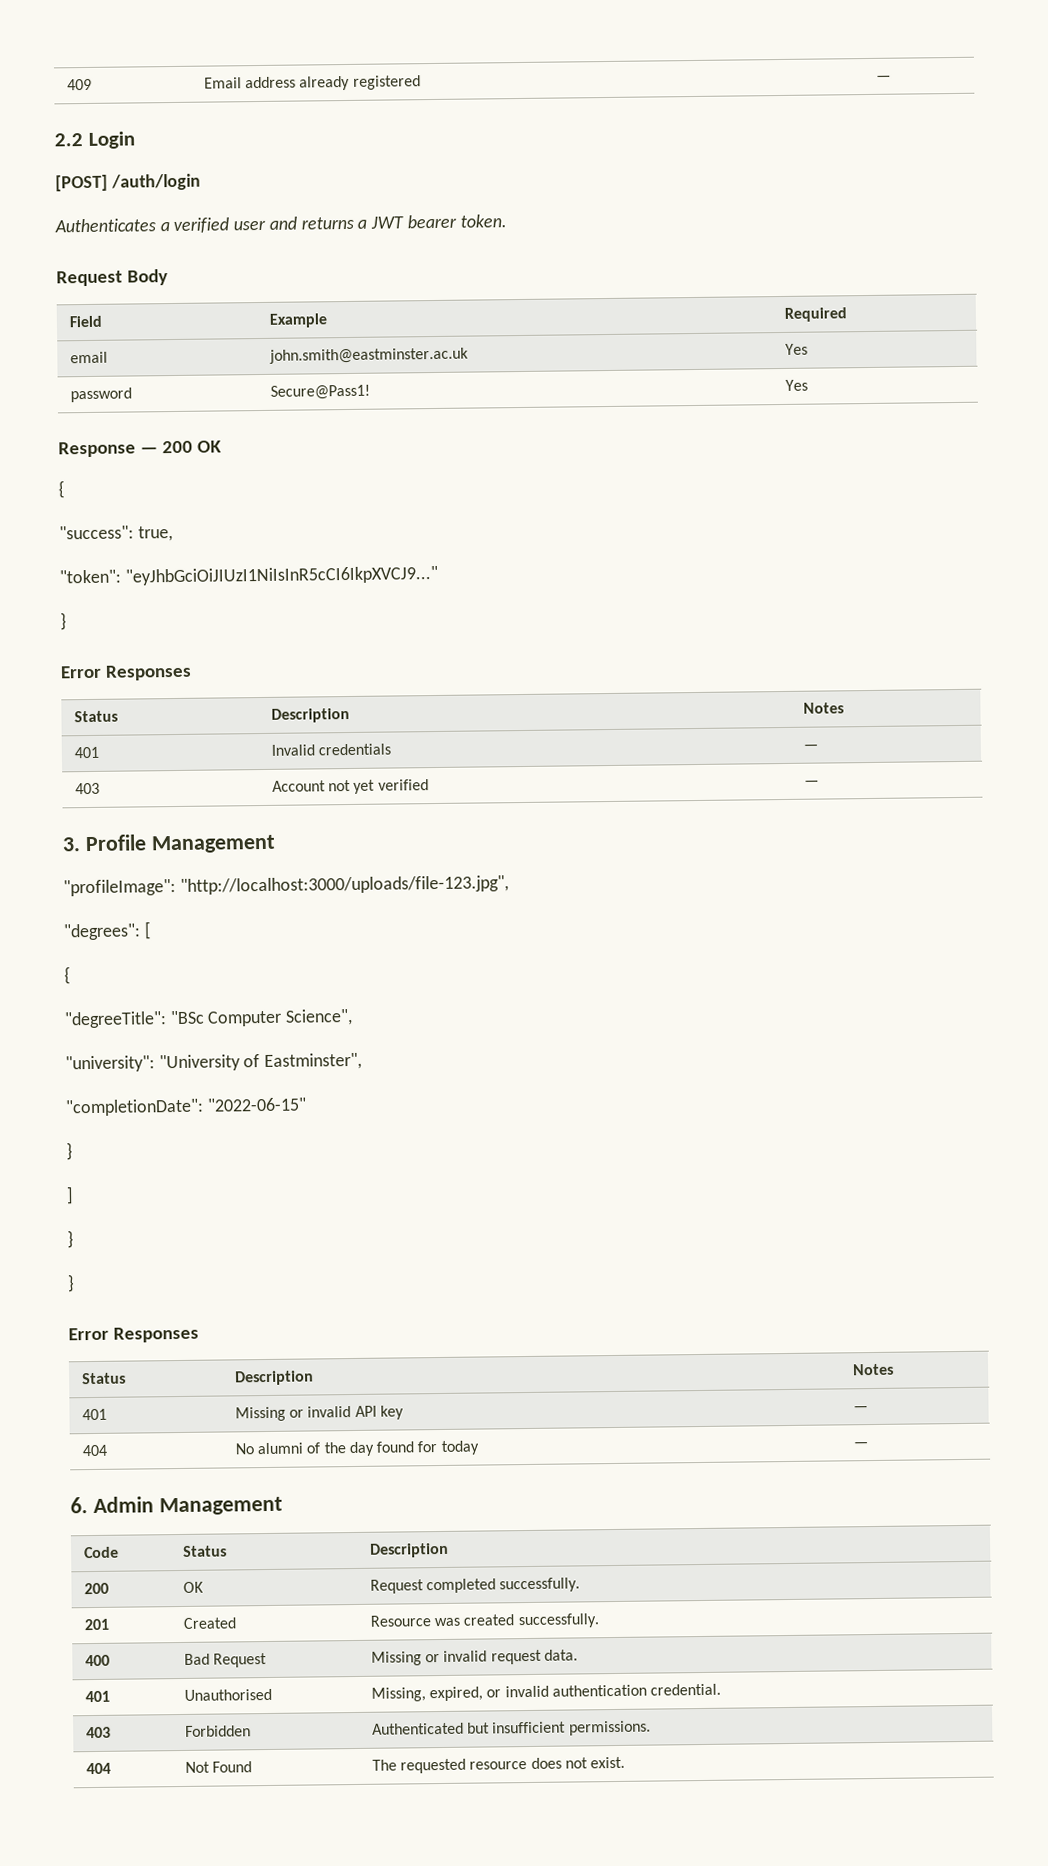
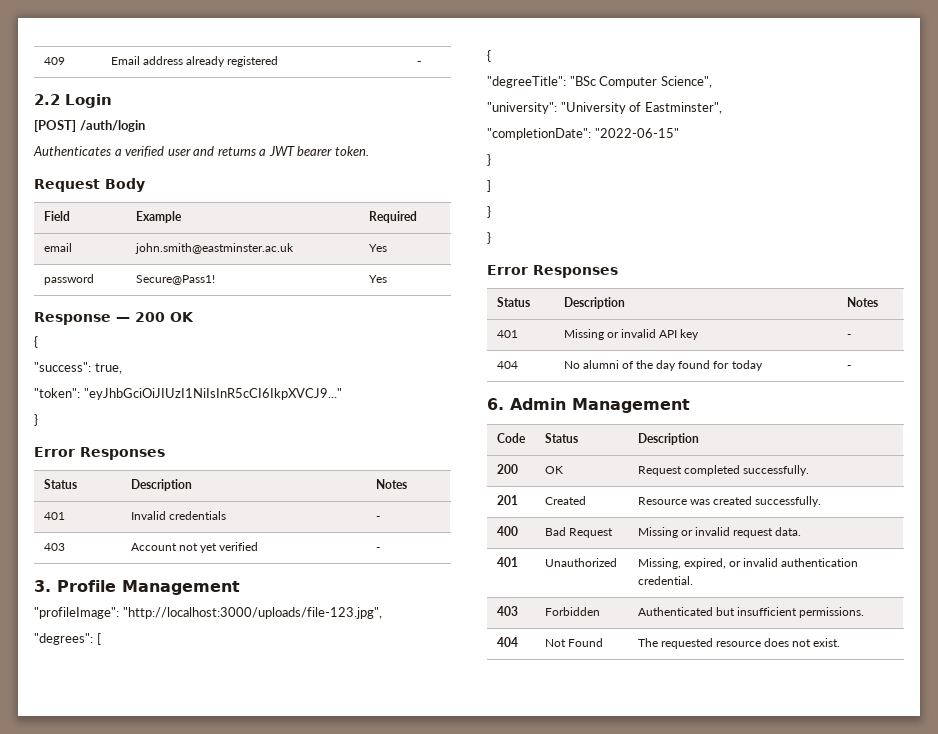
[875,75,891,81] — -> [416,61,421,65] -
[802,744,818,750] — -> [375,516,380,520] -
[803,780,819,786] — -> [375,547,380,551] -
[852,1406,868,1412] — -> [846,334,851,338] -
[852,1442,868,1448] — -> [846,365,851,369] -
[183,1688,272,1701] Unauthorised -> [544,558,617,567] Unauthorized

